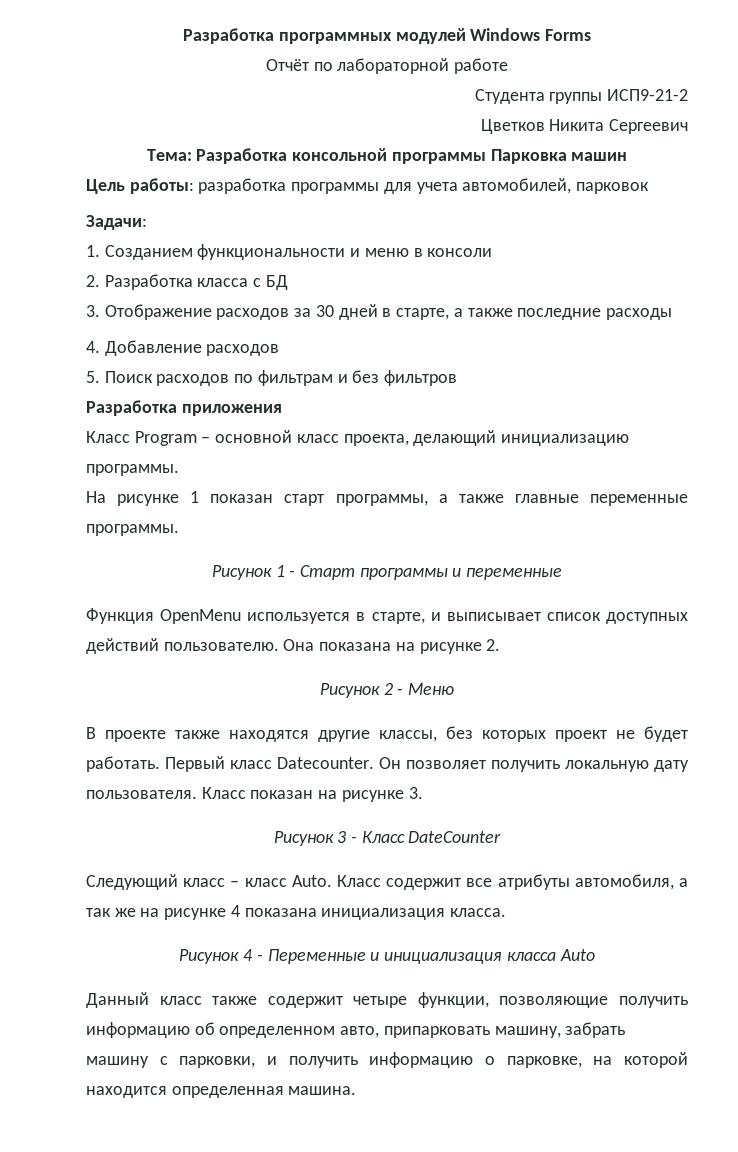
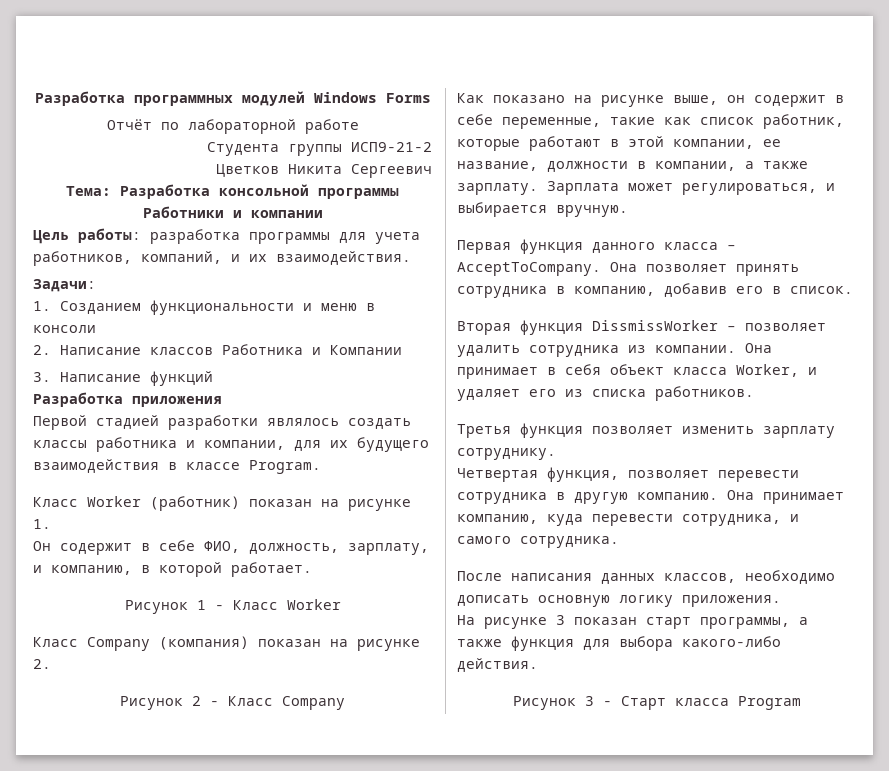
[490,149,628,164] Парковка машин -> [142,206,323,218] Работники и компании
[462,178,650,194] автомобилей, парковок -> [33,251,411,266] работников, компаний, и их взаимодействия.
[104,274,288,290] [86,304,672,320] [86,340,280,356] [86,370,458,386] [86,400,282,416] [86,430,630,446] [86,464,179,476] [86,491,688,506] [86,524,179,536] [211,565,563,580] [86,608,688,624] [86,638,392,654] Разработка класса с БД // 3. Отображение расходов за 30 дней в старте, а также последние расходы // 4. Добавление расходов // 5. Поиск расходов по фильтрам и без фильтров // Разработка приложения // Класс Program – основной класс проекта, делающий инициализацию программы. // На рисунке 1 показан старт программы, а также главные переменные программы. // Рисунок 1 - Старт программы и переменные // Функция OpenMenu используется в старте, и выписывает список доступных действий пользователю. Она показана -> [60,344,402,355] [33,371,213,386] [33,392,222,407] [33,415,411,430] [33,437,429,452] [33,459,321,474] [33,496,411,511] [33,519,51,529] [33,540,429,555] [33,562,312,577] [124,599,341,614] [33,636,321,651] Написание классов Работника и Компании // 3. Написание функций // Разработка приложения // Первой стадией разработки являлось создать классы работника и компании, для их будущего взаимодействия в классе Program. // Класс Worker (работник) показан на рисунке 1. // Он содержит в себе ФИО, должность, зарплату, и компанию, в которой работает. // Рисунок 1 - Класс Worker // Класс Company (компания) показан
[408,683,455,695] [86,726,688,742] [86,756,689,772] [86,787,423,802] [273,831,502,846] [86,874,688,890] [86,905,507,920] [179,949,595,964] [86,992,688,1008] [86,1022,626,1038] [86,1052,688,1068] [86,1086,357,1098] Меню // В проекте также находятся другие классы, без которых проект не будет работать. Первый класс Datecounter. Он позволяет получить локальную дату пользователя. Класс показан на рисунке 3. // Рисунок 3 - Класс DateCounter // Следующий класс – класс Auto. Класс содержит все атрибуты автомобиля, а так же на рисунке 4 показана инициализация класса. // Рисунок 4 - Переменные и инициализация класса Auto // Данный класс также содержит четыре функции, позволяющие получить информацию об определенном авто, припарковать машину, забрать машину с парковки, и получить информацию о парковке, на которой находится определенная машина. -> [228,696,345,710] [457,93,844,107] [457,114,844,129] [457,136,781,151] [457,161,808,172] [457,181,835,195] [457,202,628,217] [457,239,736,254] [457,262,799,276] [457,283,853,298] [457,320,826,335] [457,343,772,357] [457,364,817,379] [457,386,754,401] [457,423,835,438] [457,448,556,460] [457,467,799,482] [457,490,844,504] [457,514,799,526] [457,536,619,548] [457,570,835,584] [457,595,781,607] [457,615,808,629] [457,636,781,651] [457,658,538,672] [512,696,801,710] Класс Company // Как показано на рисунке выше, он содержит в себе переменные, такие как список работник, которые работают в этой компании, ее название, должности в компании, а также зарплату. Зарплата может регулироваться, и выбирается вручную. // Первая функция данного класса – AcceptToCompany. Она позволяет принять сотрудника в компанию, добавив его в список. // Вторая функция DissmissWorker – позволяет удалить сотрудника из компании. Она принимает в себя объект класса Worker, и удаляет его из списка работников. // Третья функция позволяет изменить зарплату сотруднику. // Четвертая функция, позволяет перевести сотрудника в другую компанию. Она принимает компанию, куда перевести сотрудника, и самого сотрудника. // После написания данных классов, необходимо дописать основную логику приложения. // На рисунке 3 показан старт программы, а также функция для выбора какого-либо действия. // Рисунок 3 - Старт класса Program

